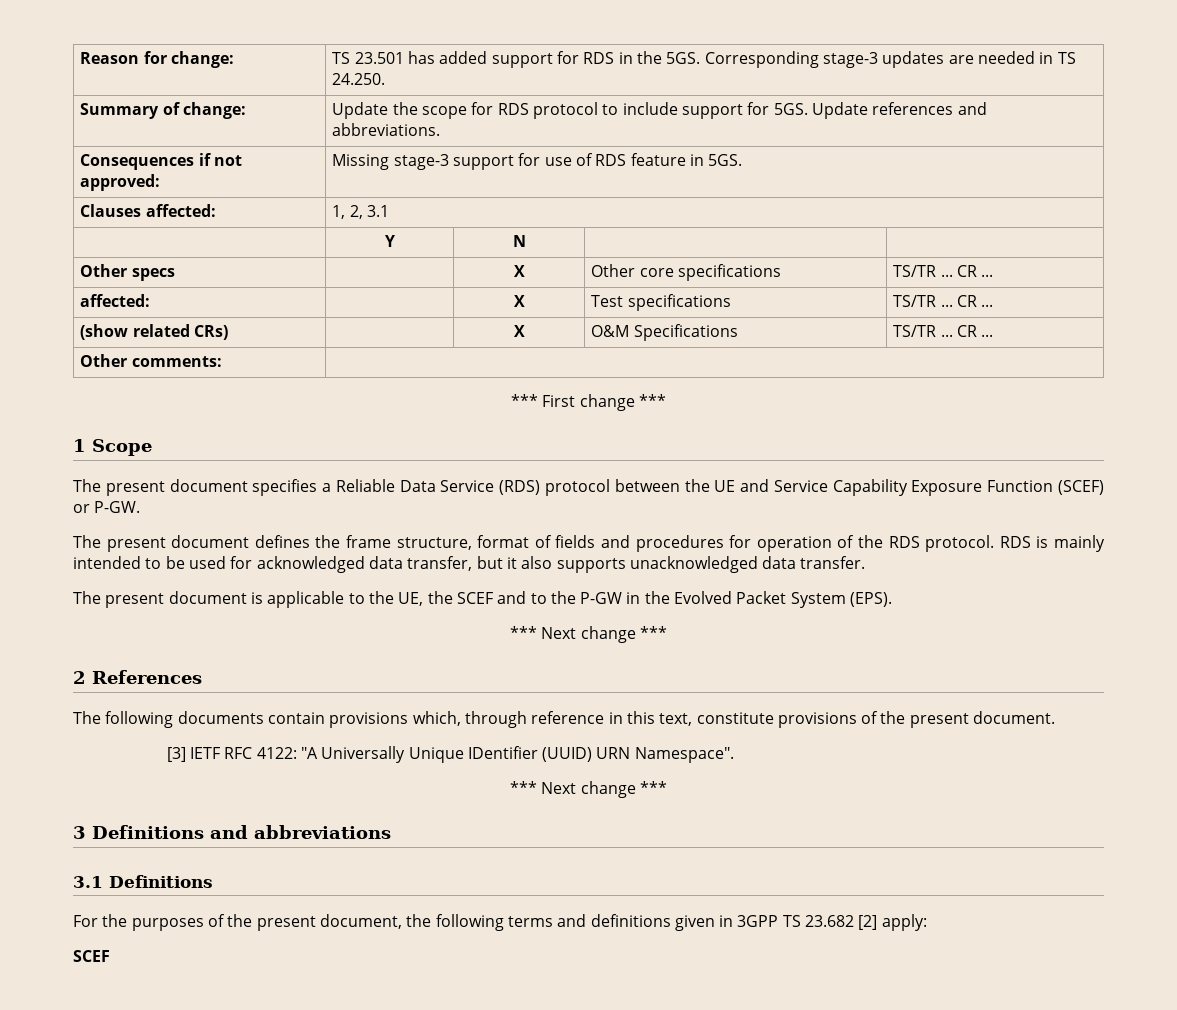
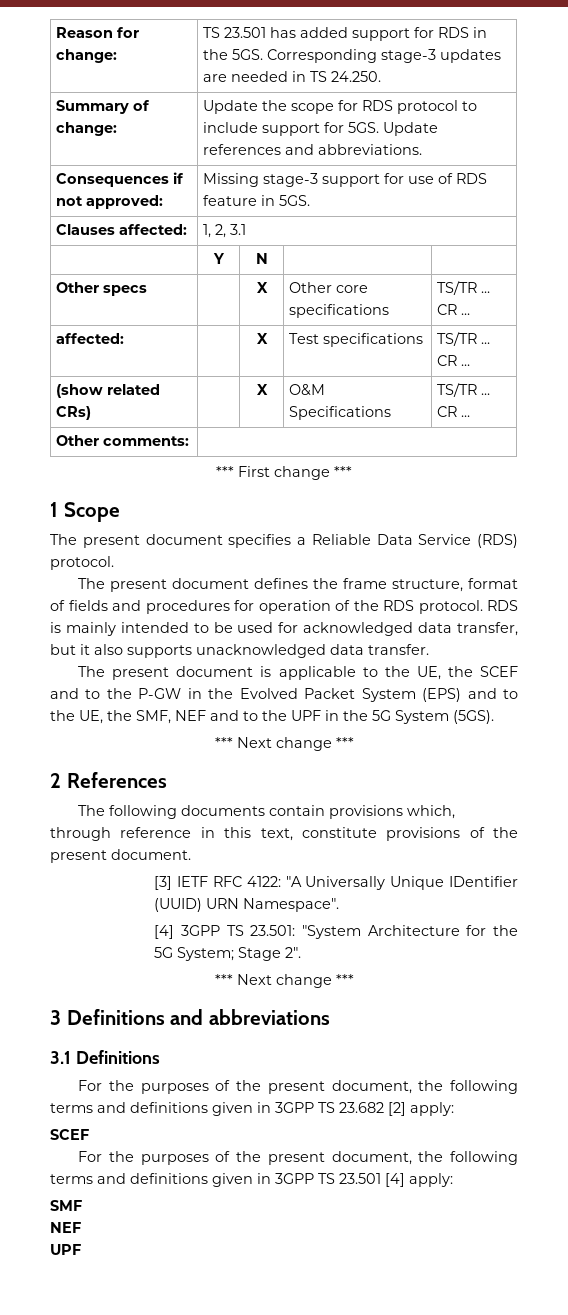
[545,479,1105,496] [73,501,141,513] protocol between the UE and Service Capability Exposure Function (SCEF) or P-GW. -> [50,556,114,570] protocol.
[850,592,893,607] (EPS). -> [422,688,518,702] [50,710,494,724] (EPS) and to the UE, the SMF, NEF and to the UPF in the 5G System (5GS).
(734, 755) none -> [154,925,518,939] [154,947,302,961] // [4] 3GPP TS 23.501: "System Architecture for the 5G System; Stage 2".
(110, 956) none -> [78,1151,518,1165] [50,1173,453,1187] [50,1200,82,1211] [50,1222,81,1233] [50,1244,81,1255] // For the purposes of the present document, the following terms and definitions given in 3GPP TS 23.501 [4] apply: // SMF // NEF // UPF

